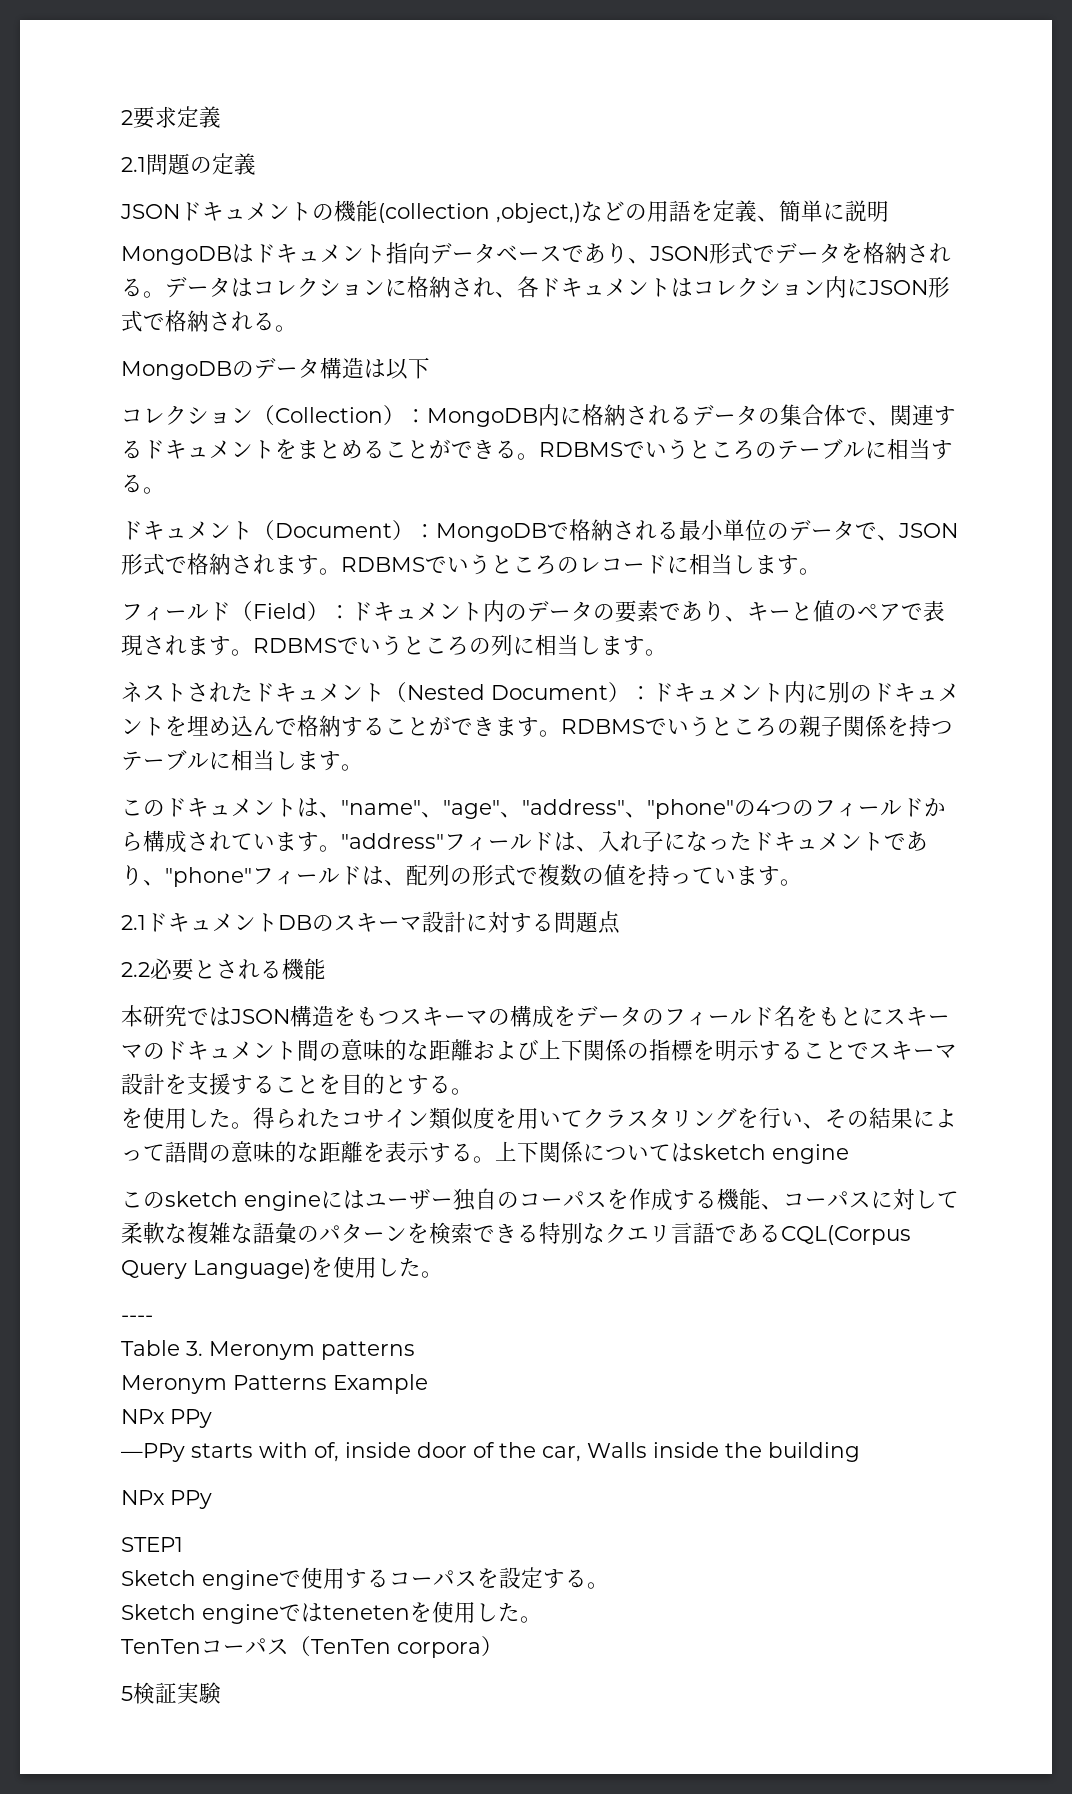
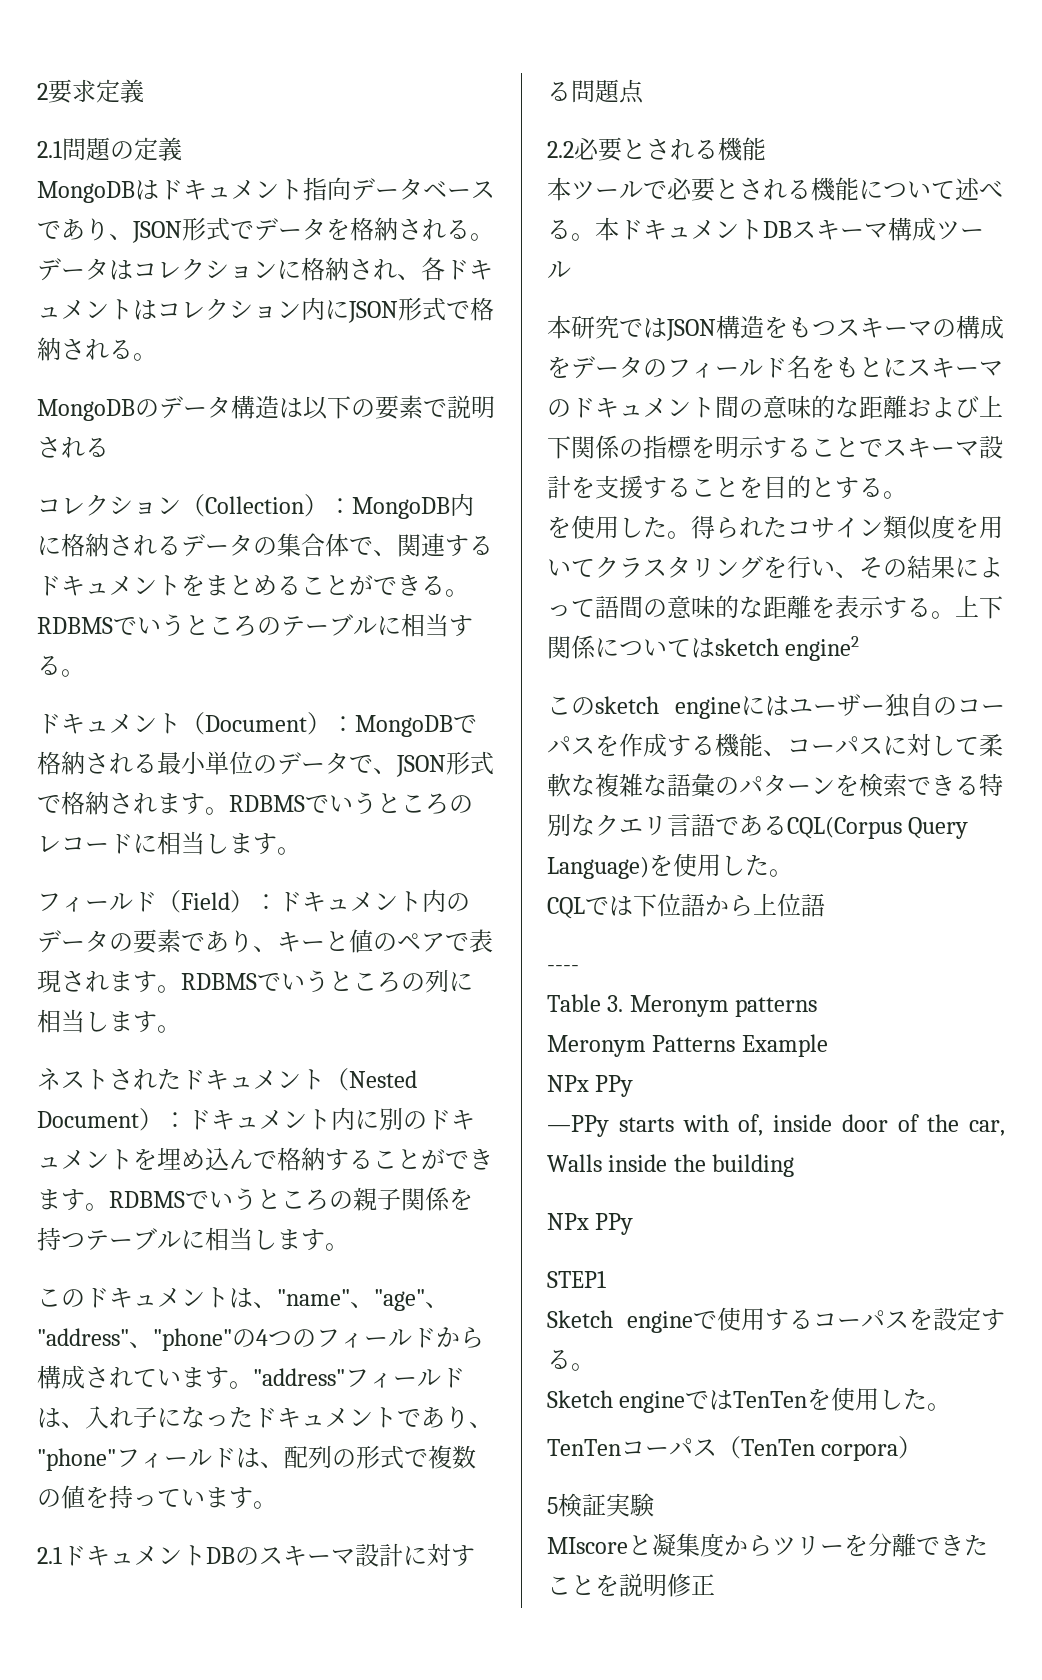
[120,200,889,223] // JSONドキュメントの機能(collection ,object,)などの用語を定義、簡単に説明 -> (182, 149) none
(430, 368) none -> [351,395,495,420] [37,437,109,458] の要素で説明される
(326, 969) none -> [547,177,1003,202] [547,217,984,241] [547,261,571,278] // 本ツールで必要とされる機能について述べる。本ドキュメントDBスキーマ構成ツール
[772,1144,849,1164] engine -> [785,636,860,661] engine2
(443, 1274) none -> [547,893,825,919] // CQLでは下位語から上位語
[323,1605,410,1620] teneten -> [733,1391,808,1408] TenTen
(221, 1693) none -> [547,1533,988,1557] [547,1573,715,1597] // MIscoreと凝集度からツリーを分離できたことを説明修正

